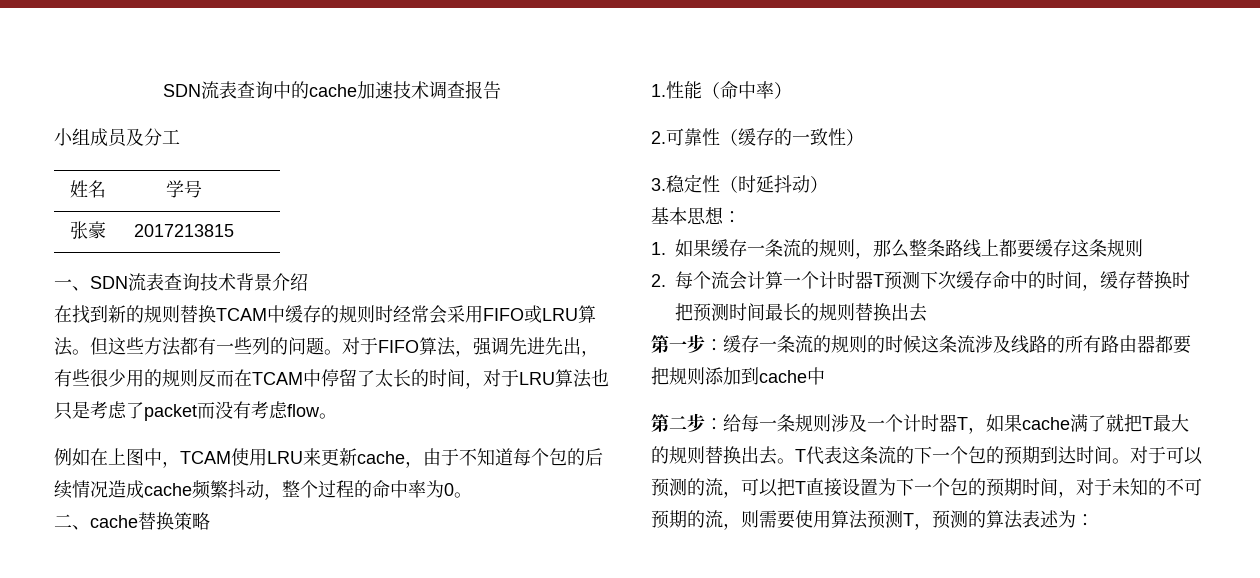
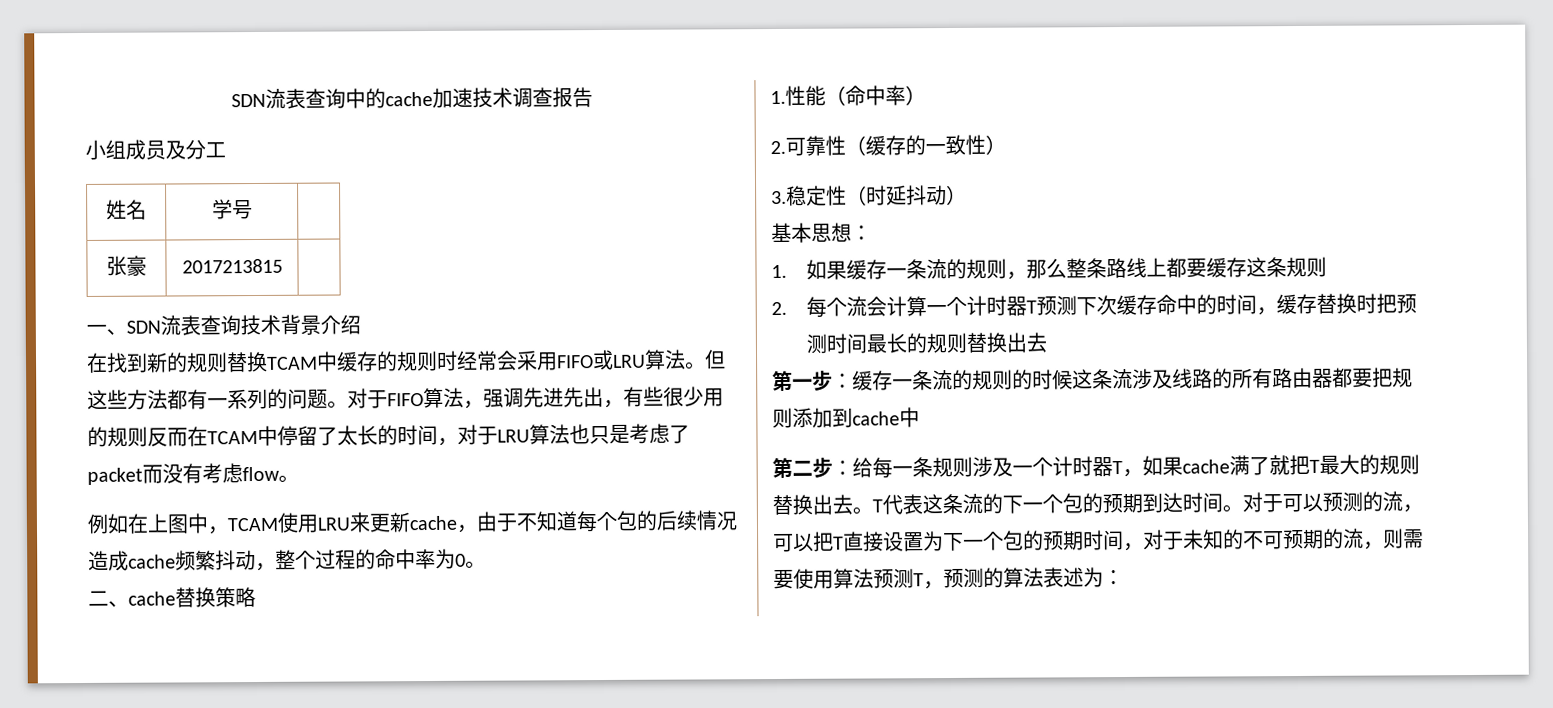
[234,337,252,354] 些 -> [227,389,248,410] 系

